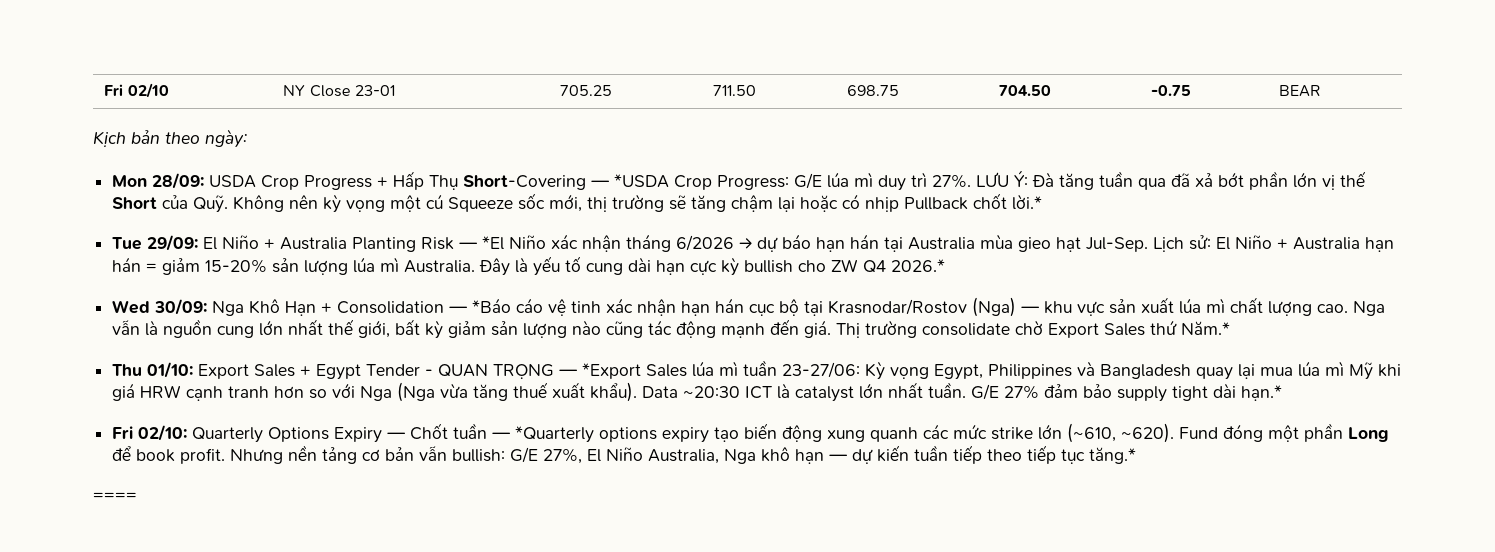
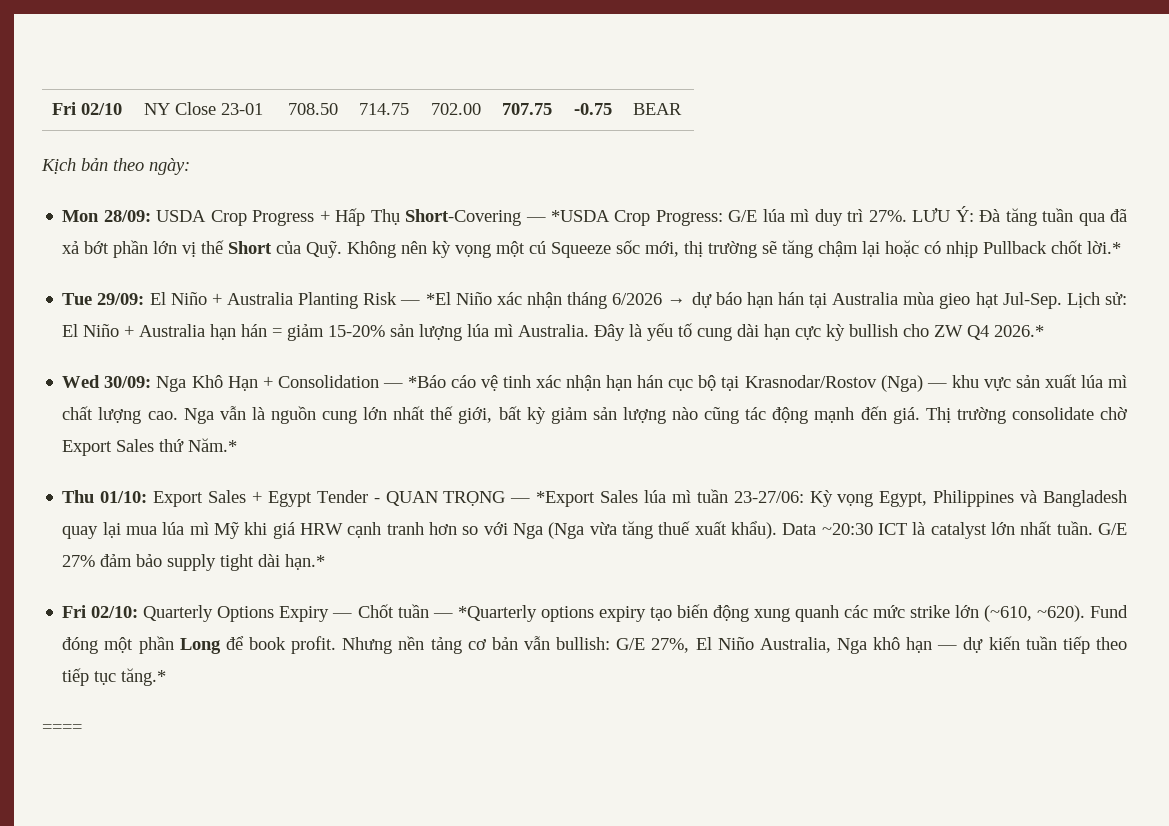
[560,85,613,96] [713,85,757,96] [847,85,900,96] [999,85,1052,96] 705.25 | 711.50 | 698.75 | 704.50 -> [288,103,339,115] [359,103,410,115] [431,103,482,115] [502,103,553,115] 708.50 | 714.75 | 702.00 | 707.75

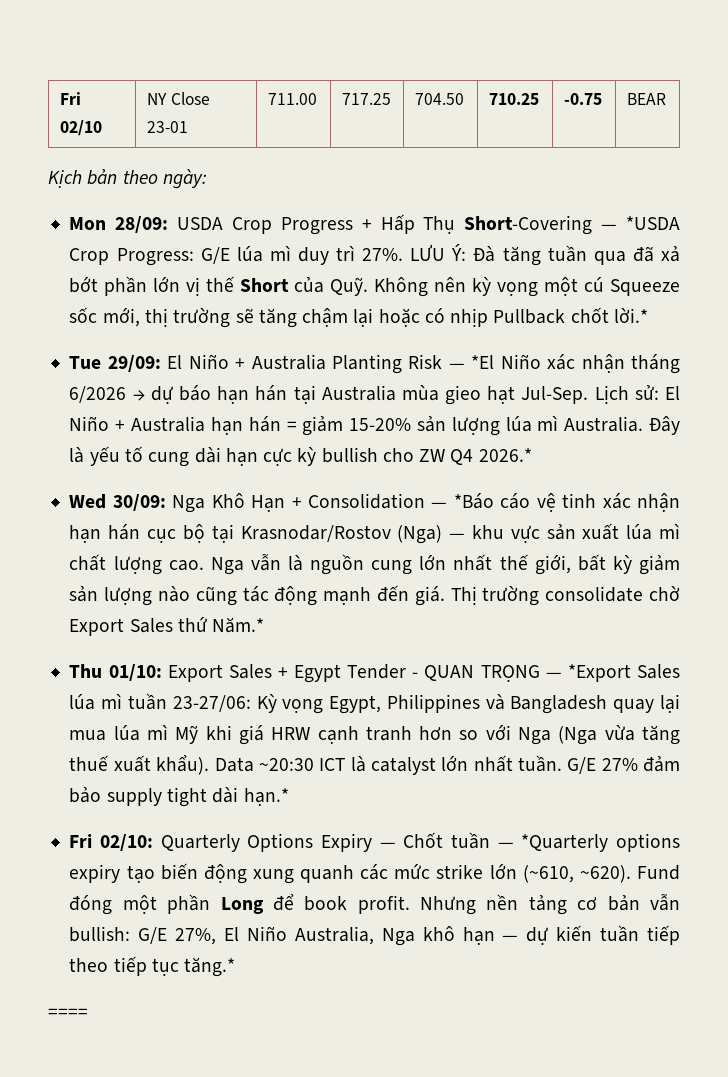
[288,103,339,115] [359,103,410,115] [431,103,482,115] [502,103,553,115] 708.50 | 714.75 | 702.00 | 707.75 -> [267,93,317,105] [341,93,391,105] [414,93,464,105] [488,93,539,105] 711.00 | 717.25 | 704.50 | 710.25

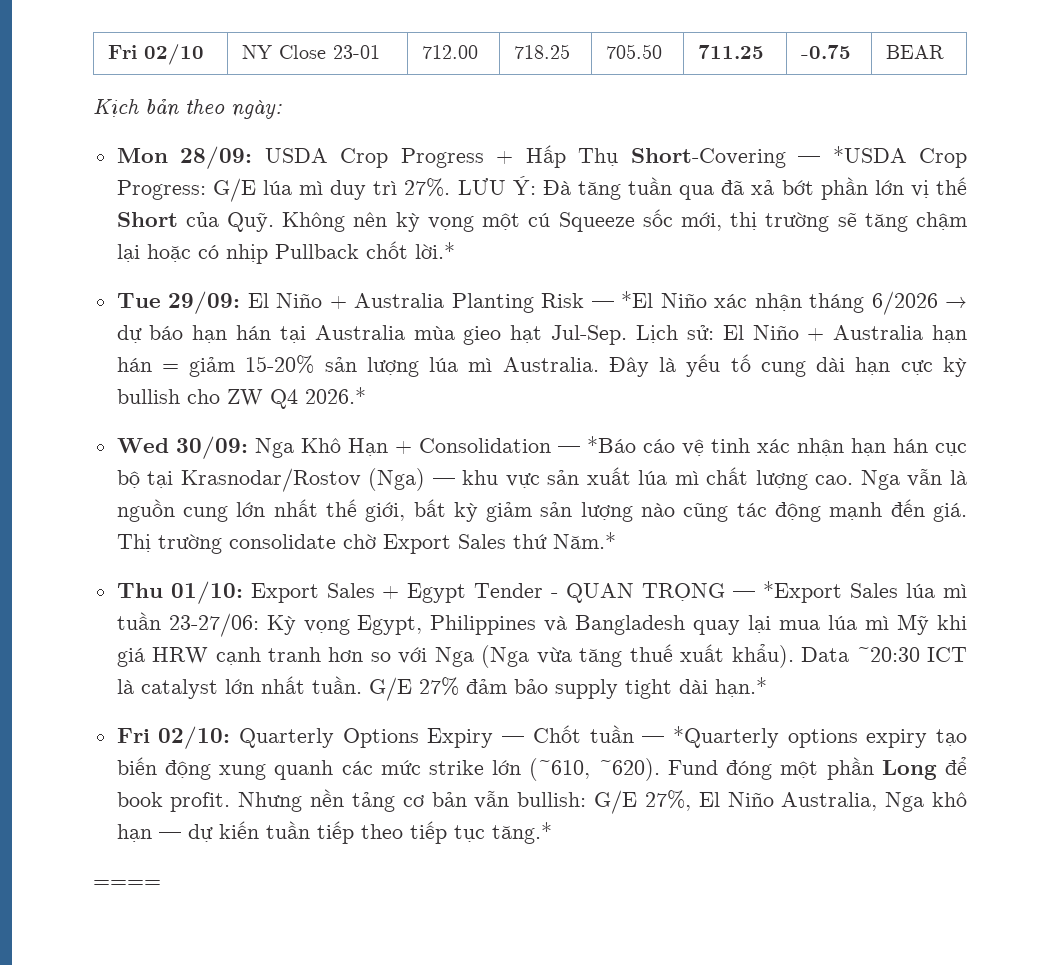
[267,93,317,105] [341,93,391,105] [414,93,464,105] [488,93,539,105] 711.00 | 717.25 | 704.50 | 710.25 -> [421,45,478,59] [513,44,570,59] [605,44,662,59] [697,45,764,59] 712.00 | 718.25 | 705.50 | 711.25

